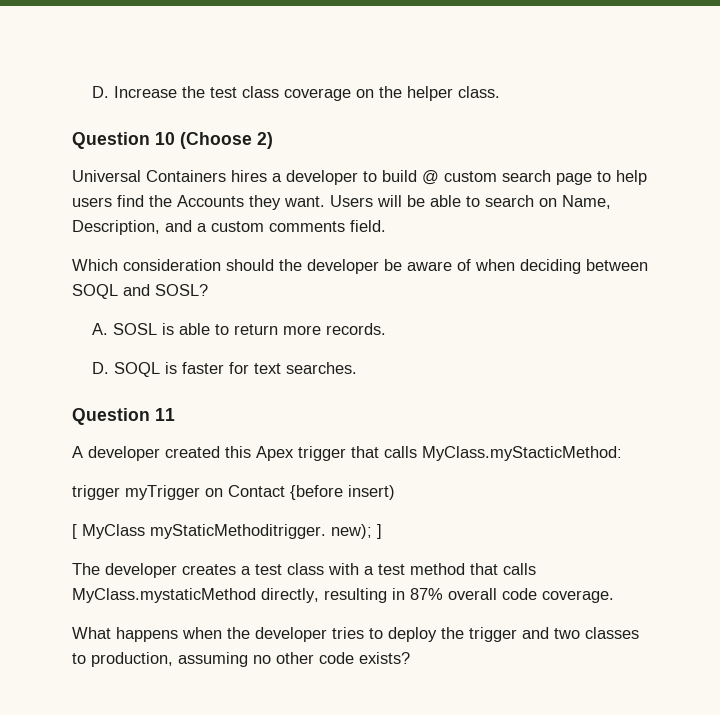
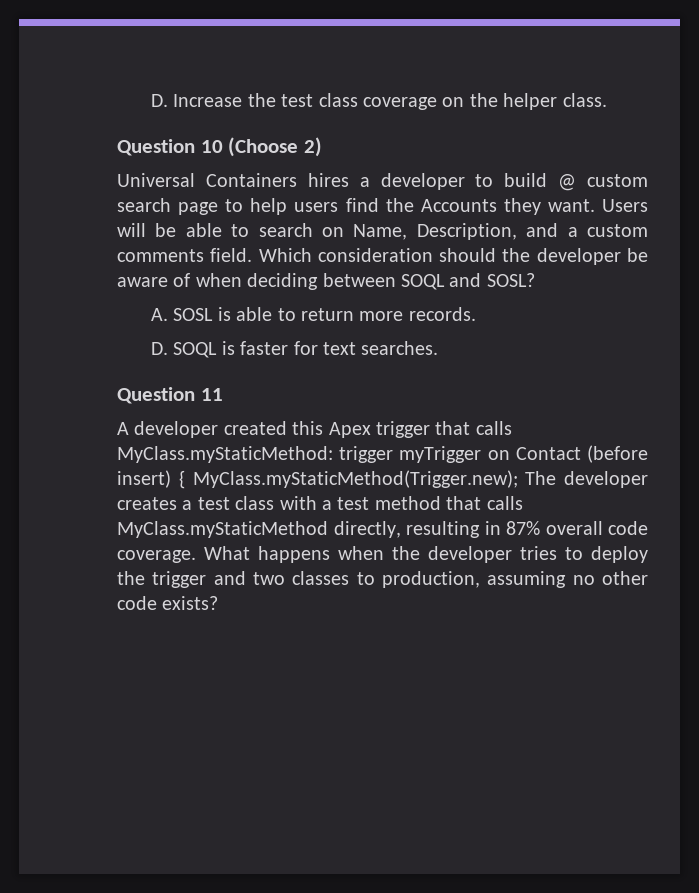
(386, 226) // -> (253, 255) none
[422,446,622,461] MyClass.myStacticMethod: // -> [117,446,333,463] MyClass.myStaticMethod:
[290,485,343,500] {before -> [587,445,648,463] (before
[72,524,382,539] // [ MyClass myStaticMethoditrigger. new); ] // -> [178,470,518,489] { MyClass.myStaticMethod(Trigger.new);
[72,588,256,603] MyClass.mystaticMethod -> [117,521,328,538] MyClass.myStaticMethod
(614, 596) // -> (196, 556) none

